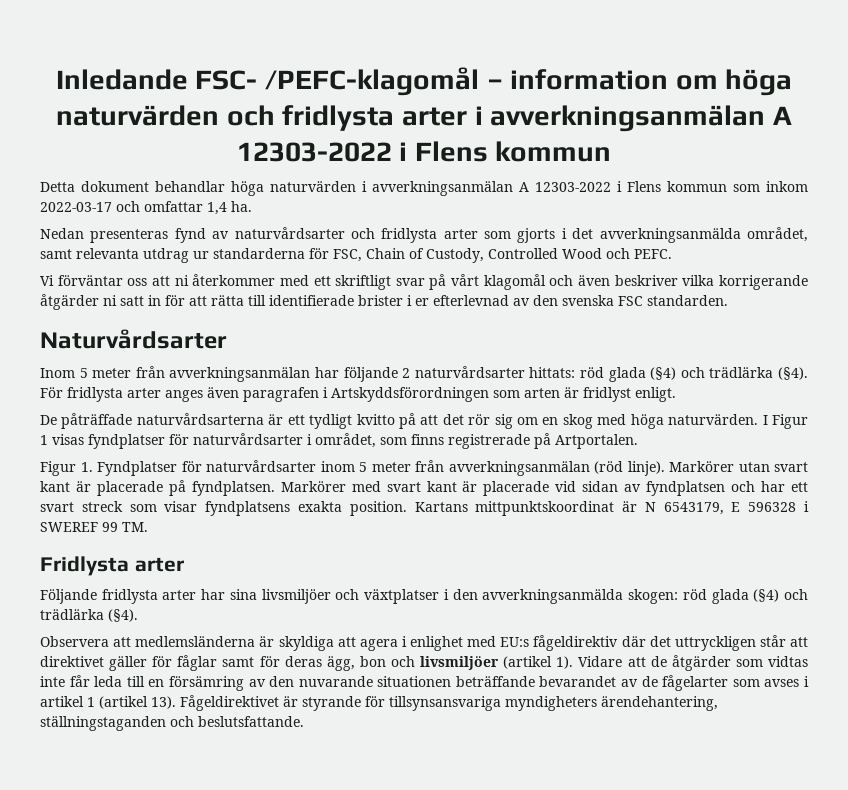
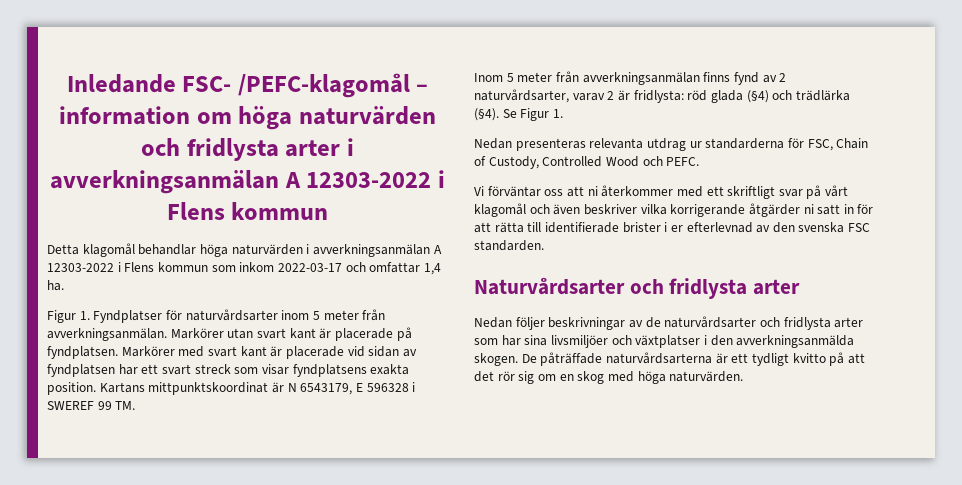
[81,181,149,192] dokument -> [82,243,135,257] klagomål
[40,227,808,243] [40,249,72,259] Nedan presenteras fynd av naturvårdsarter och fridlysta arter som gjorts i det avverkningsanmälda området, samt -> [47,309,386,323] [47,327,412,341] [47,346,417,359] [47,364,410,377] [47,382,416,395] [47,401,136,410] [474,71,787,85] [474,89,850,103] [474,108,563,121] [474,138,586,151] Figur 1. Fyndplatser för naturvårdsarter inom 5 meter från avverkningsanmälan. Markörer utan svart kant är placerade på fyndplatsen. Markörer med svart kant är placerade vid sidan av fyndplatsen har ett svart streck som visar fyndplatsens exakta position. Kartans mittpunktskoordinat är N 6543179, E 596328 i SWEREF 99 TM. // Inom 5 meter från avverkningsanmälan finns fynd av 2 naturvårdsarter, varav 2 är fridlysta: röd glada (§4) och trädlärka (§4). Se Figur 1. // Nedan presenteras
[40,366,809,382] [40,387,676,402] // Inom 5 meter från avverkningsanmälan har följande 2 naturvårdsarter hittats: röd glada (§4) och trädlärka (§4). För fridlysta arter anges även paragrafen i Artskyddsförordningen som arten är fridlyst enligt. // -> [629,278,801,299] [474,316,864,330] [474,335,855,348] [474,353,518,366] och fridlysta arter // Nedan följer beskrivningar av de naturvårdsarter och fridlysta arter som har sina livsmiljöer och växtplatser i den avverkningsanmälda skogen.
[762,414,809,429] [40,433,638,449] [40,460,808,476] [40,480,809,496] [40,501,810,516] [40,522,148,532] [40,556,184,576] [40,589,809,604] [40,609,138,622] [40,635,808,651] [40,655,808,671] [40,675,810,691] [40,695,718,711] [40,716,304,731] I Figur 1 visas fyndplatser för naturvårdsarter i området, som finns registrerade på Artportalen. // Figur 1. Fyndplatser för naturvårdsarter inom 5 meter från avverkningsanmälan (röd linje). Markörer utan svart kant är placerade på fyndplatsen. Markörer med svart kant är placerade vid sidan av fyndplatsen och har ett svart streck som visar fyndplatsens exakta position. Kartans mittpunktskoordinat är N 6543179, E 596328 i SWEREF 99 TM. // Fridlysta arter // Följande fridlysta arter har sina livsmiljöer och växtplatser i den avverkningsanmälda skogen: röd glada (§4) och trädlärka (§4). // Observera att medlemsländerna är skyldiga att agera i enlighet med EU:s fågeldirektiv där det uttryckligen står att direktivet gäller för fåglar samt för deras ägg, bon och livsmiljöer (artikel 1). Vidare att de åtgärder som vidtas inte får leda till en försämring av den nuvarande situationen beträffande bevarandet av de fågelarter som avses i artikel 1 (artikel 13). Fågeldirektivet är styrande för tillsynsansvariga myndigheters ärendehantering, ställningstaganden och beslutsfattande. -> (744, 376) none

